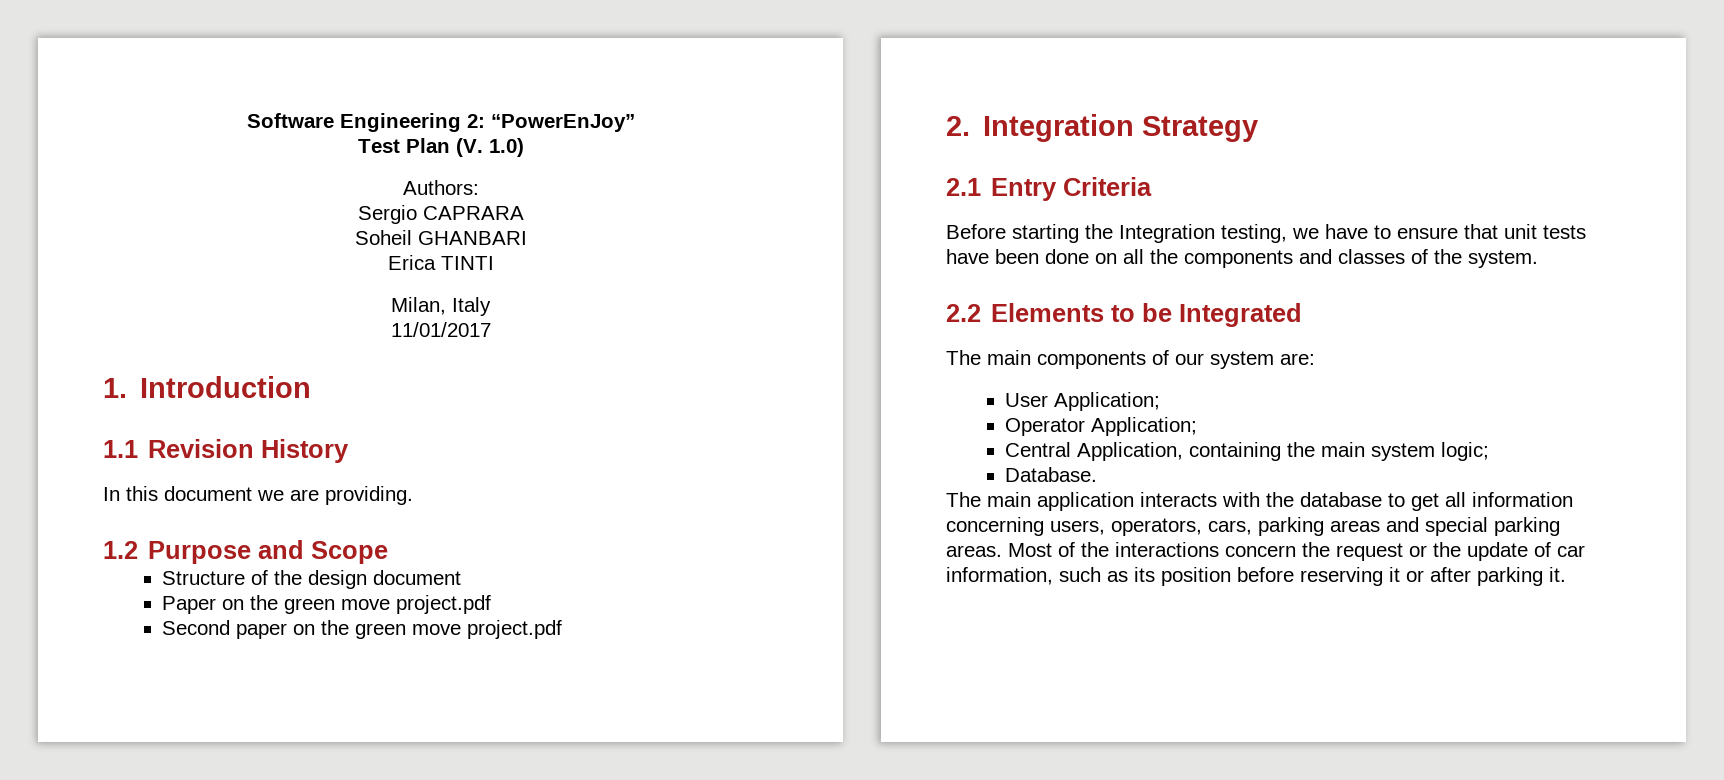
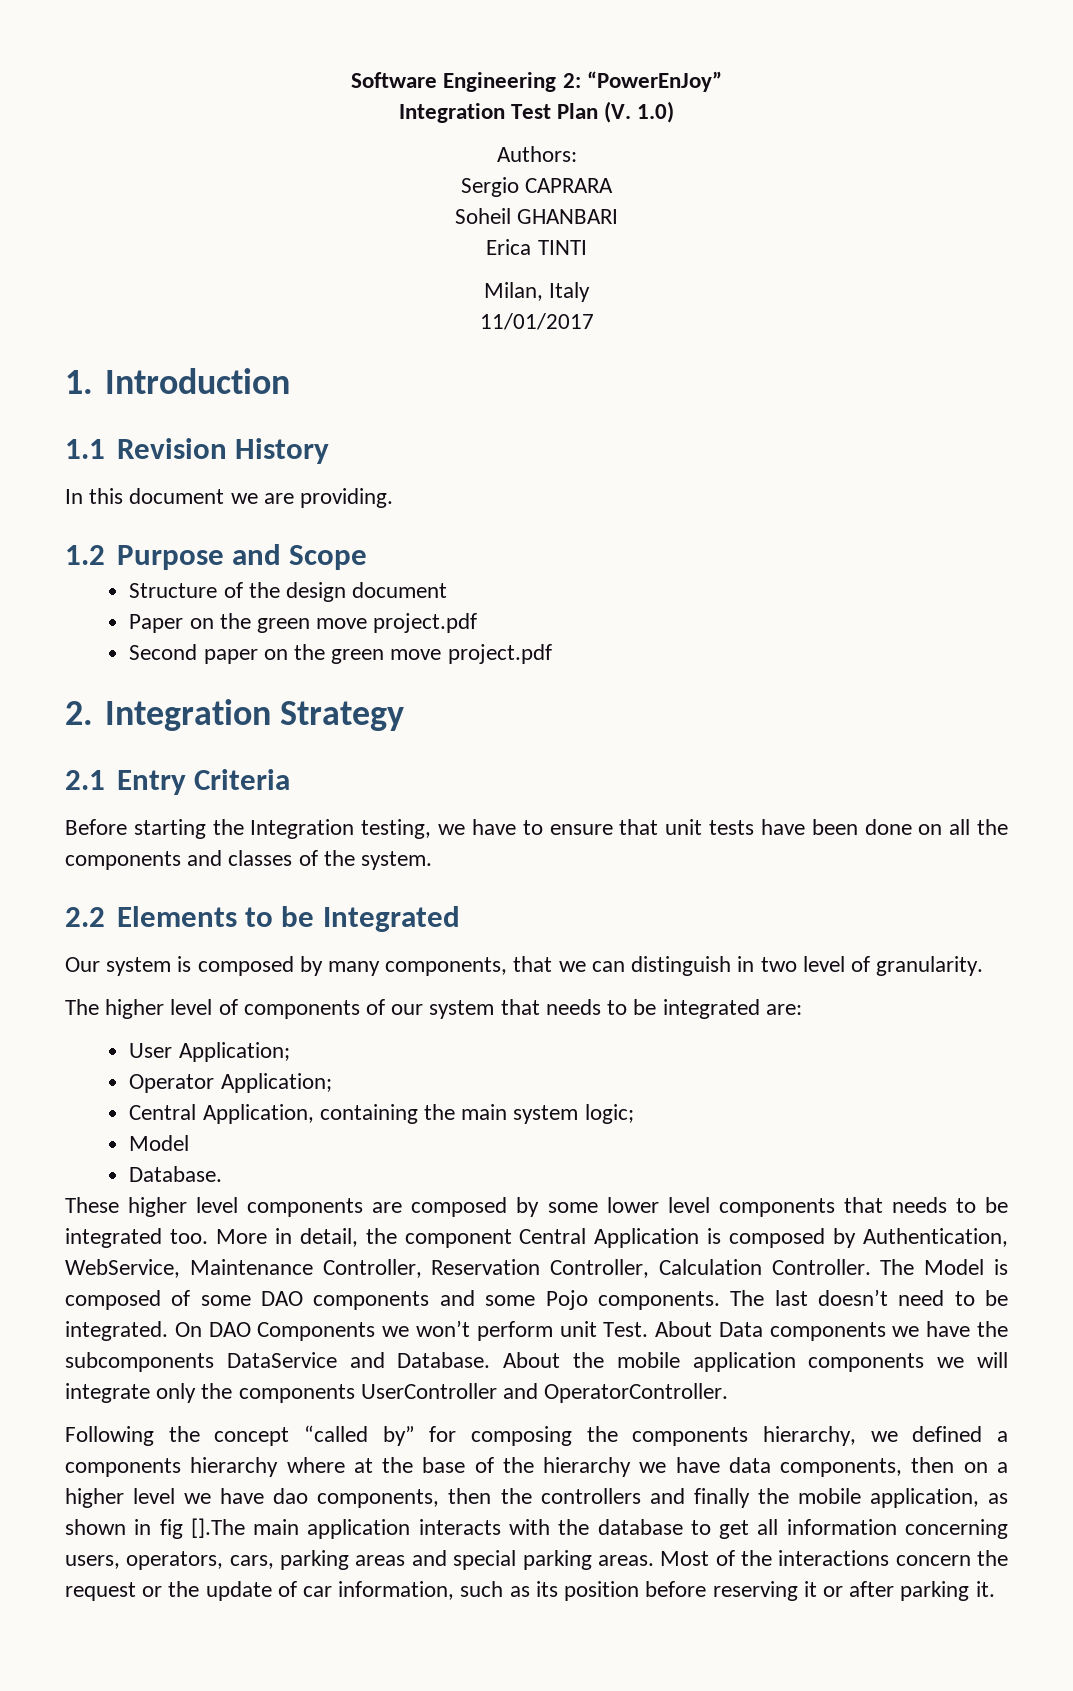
(635, 123) none -> [398,103,505,123] Integration
[946,350,1274,369] The main components of our system -> [65,956,984,976] [65,999,760,1019] Our system is composed by many components, that we can distinguish in two level of granularity. // The higher level of components of our system that needs to be integrated
(1490, 451) none -> [129,1135,190,1151] // Model
[946,492,981,507] The -> [65,1197,1008,1217] [65,1228,1008,1248] [65,1259,1008,1278] [65,1289,1009,1310] [65,1320,1009,1341] [65,1352,1008,1372] [65,1383,729,1403] [65,1425,1008,1446] [65,1457,1008,1477] [65,1488,1008,1508] [65,1518,245,1539] These higher level components are composed by some lower level components that needs to be integrated too. More in detail, the component Central Application is composed by Authentication, WebService, Maintenance Controller, Reservation Controller, Calculation Controller. The Model is composed of some DAO components and some Pojo components. The last doesn’t need to be integrated. On DAO Components we won’t perform unit Test. About Data components we have the subcomponents DataService and Database. About the mobile application components we will integrate only the components UserController and OperatorController. // Following the concept “called by” for composing the components hierarchy, we defined a components hierarchy where at the base of the hierarchy we have data components, then on a higher level we have dao components, then the controllers and finally the mobile application, as shown in fig [].The

